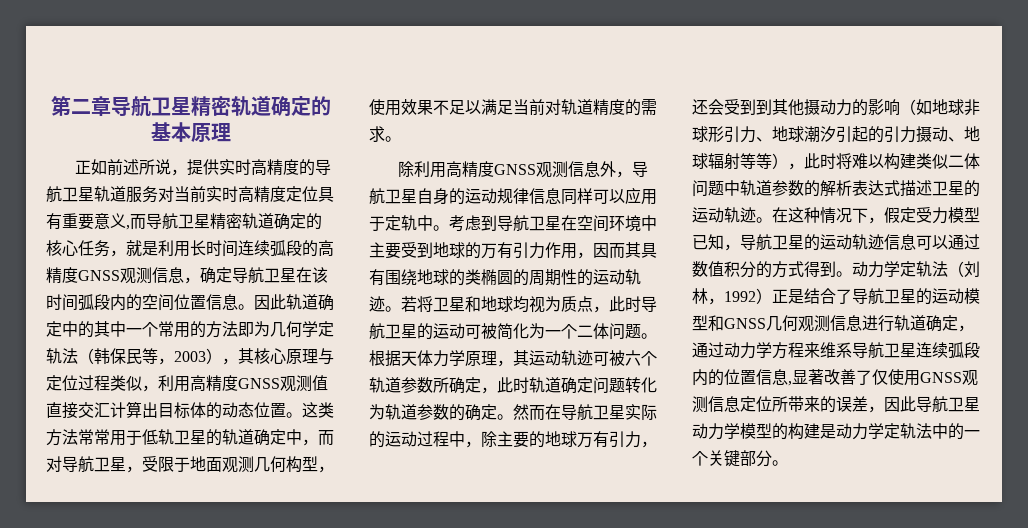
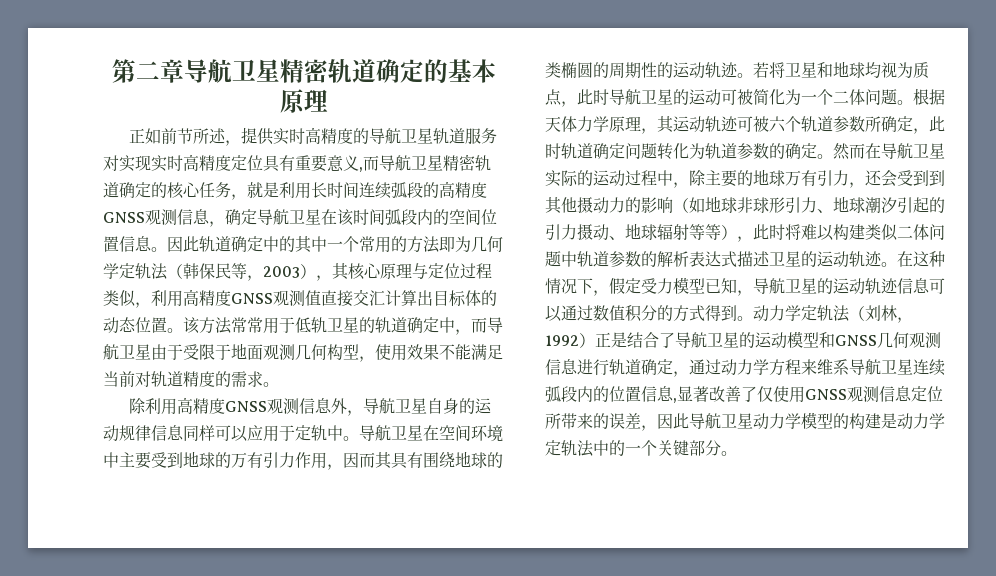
[123,159,172,175] 述所说 -> [176,128,226,144] 节所述
[174,186,206,203] 当前 -> [119,155,151,172] 实现
[302,402,334,418] 这类 -> [183,317,200,334] 该
[46,456,142,473] 对导航卫星， -> [487,317,503,333] [103,344,183,360] 导航卫星由于
[449,100,481,115] 足以 -> [455,344,471,360] 能
[449,215,497,232] 考虑到 -> (359, 438) none

